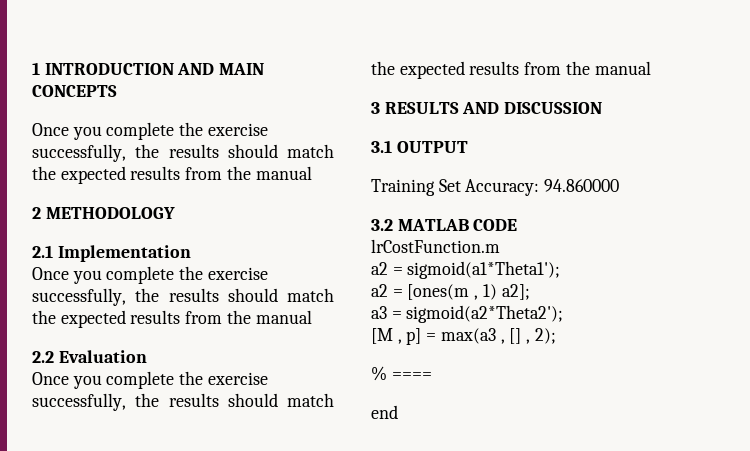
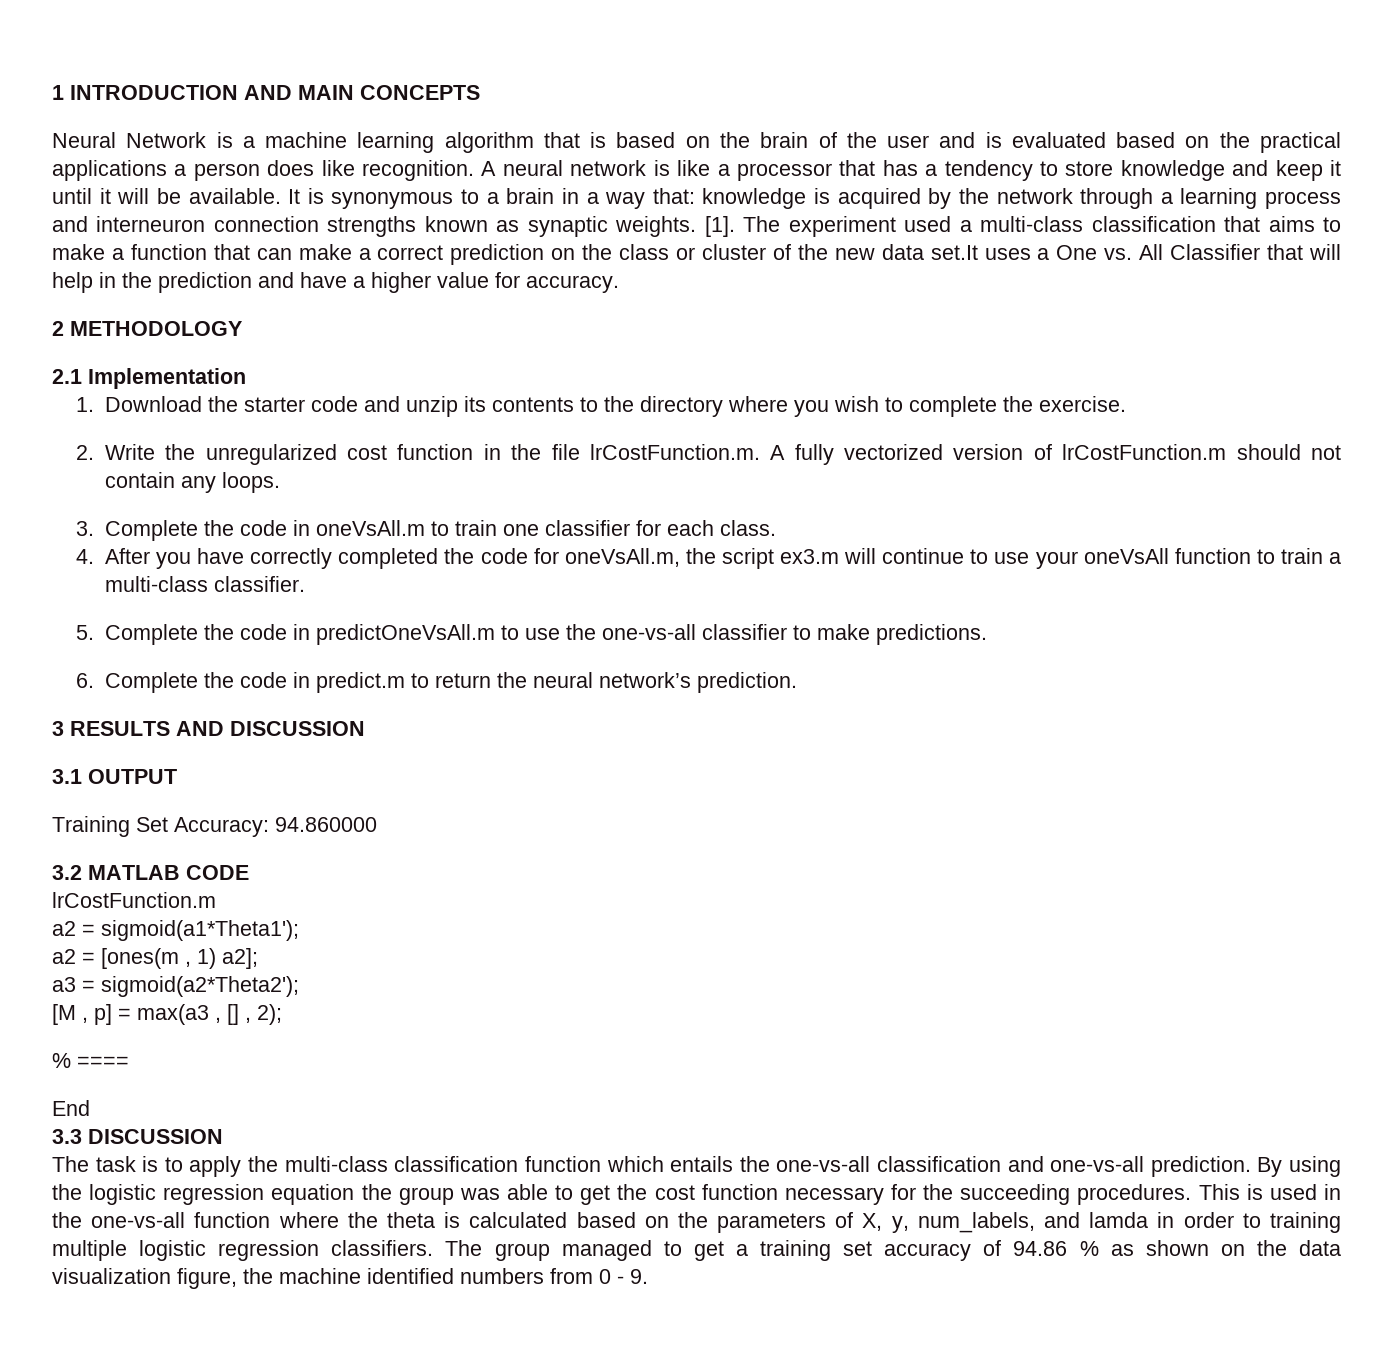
[32,122,268,140] [32,144,334,162] [32,166,312,184] [32,207,175,219] [32,245,191,262] [32,266,268,284] [32,288,334,306] [32,310,312,328] [32,350,147,363] [32,371,268,389] [32,393,334,411] [371,61,651,79] Once you complete the exercise successfully, the results should match the expected results from the manual // 2 METHODOLOGY // 2.1 Implementation // Once you complete the exercise successfully, the results should match the expected results from the manual // 2.2 Evaluation // Once you complete the exercise successfully, the results should match the expected results from the manual -> [52,132,1341,153] [52,160,1341,181] [52,188,1341,209] [52,216,1342,237] [52,244,1341,265] [52,272,619,293] [52,321,242,336] [52,368,246,389] [76,396,1126,417] [76,444,1342,465] [104,472,280,493] [76,520,776,541] [76,548,1342,569] [104,576,305,592] [76,624,987,645] [76,672,797,693] Neural Network is a machine learning algorithm that is based on the brain of the user and is evaluated based on the practical applications a person does like recognition. A neural network is like a processor that has a tendency to store knowledge and keep it until it will be available. It is synonymous to a brain in a way that: knowledge is acquired by the network through a learning process and interneuron connection strengths known as synaptic weights. [1]. The experiment used a multi-class classification that aims to make a function that can make a correct prediction on the class or cluster of the new data set.It uses a One vs. All Classifier that will help in the prediction and have a higher value for accuracy. // 2 METHODOLOGY // 2.1 Implementation // 1. Download the starter code and unzip its contents to the directory where you wish to complete the exercise. // 2. Write the unregularized cost function in the file lrCostFunction.m. A fully vectorized version of lrCostFunction.m should not contain any loops. // 3. Complete the code in oneVsAll.m to train one classifier for each class. // 4. After you have correctly completed the code for oneVsAll.m, the script ex3.m will continue to use your oneVsAll function to train a multi-class classifier. // 5. Complete the code in predictOneVsAll.m to use the one-vs-all classifier to make predictions. // 6. Complete the code in predict.m to return the neural network’s prediction.
[371,405,398,419] end -> [52,1100,90,1116] [52,1129,223,1144] [52,1156,1341,1177] [52,1184,1341,1205] [52,1212,1341,1233] [52,1240,1341,1261] [52,1268,648,1289] End // 3.3 DISCUSSION // The task is to apply the multi-class classification function which entails the one-vs-all classification and one-vs-all prediction. By using the logistic regression equation the group was able to get the cost function necessary for the succeeding procedures. This is used in the one-vs-all function where the theta is calculated based on the parameters of X, y, num_labels, and lamda in order to training multiple logistic regression classifiers. The group managed to get a training set accuracy of 94.86 % as shown on the data visualization figure, the machine identified numbers from 0 - 9.

